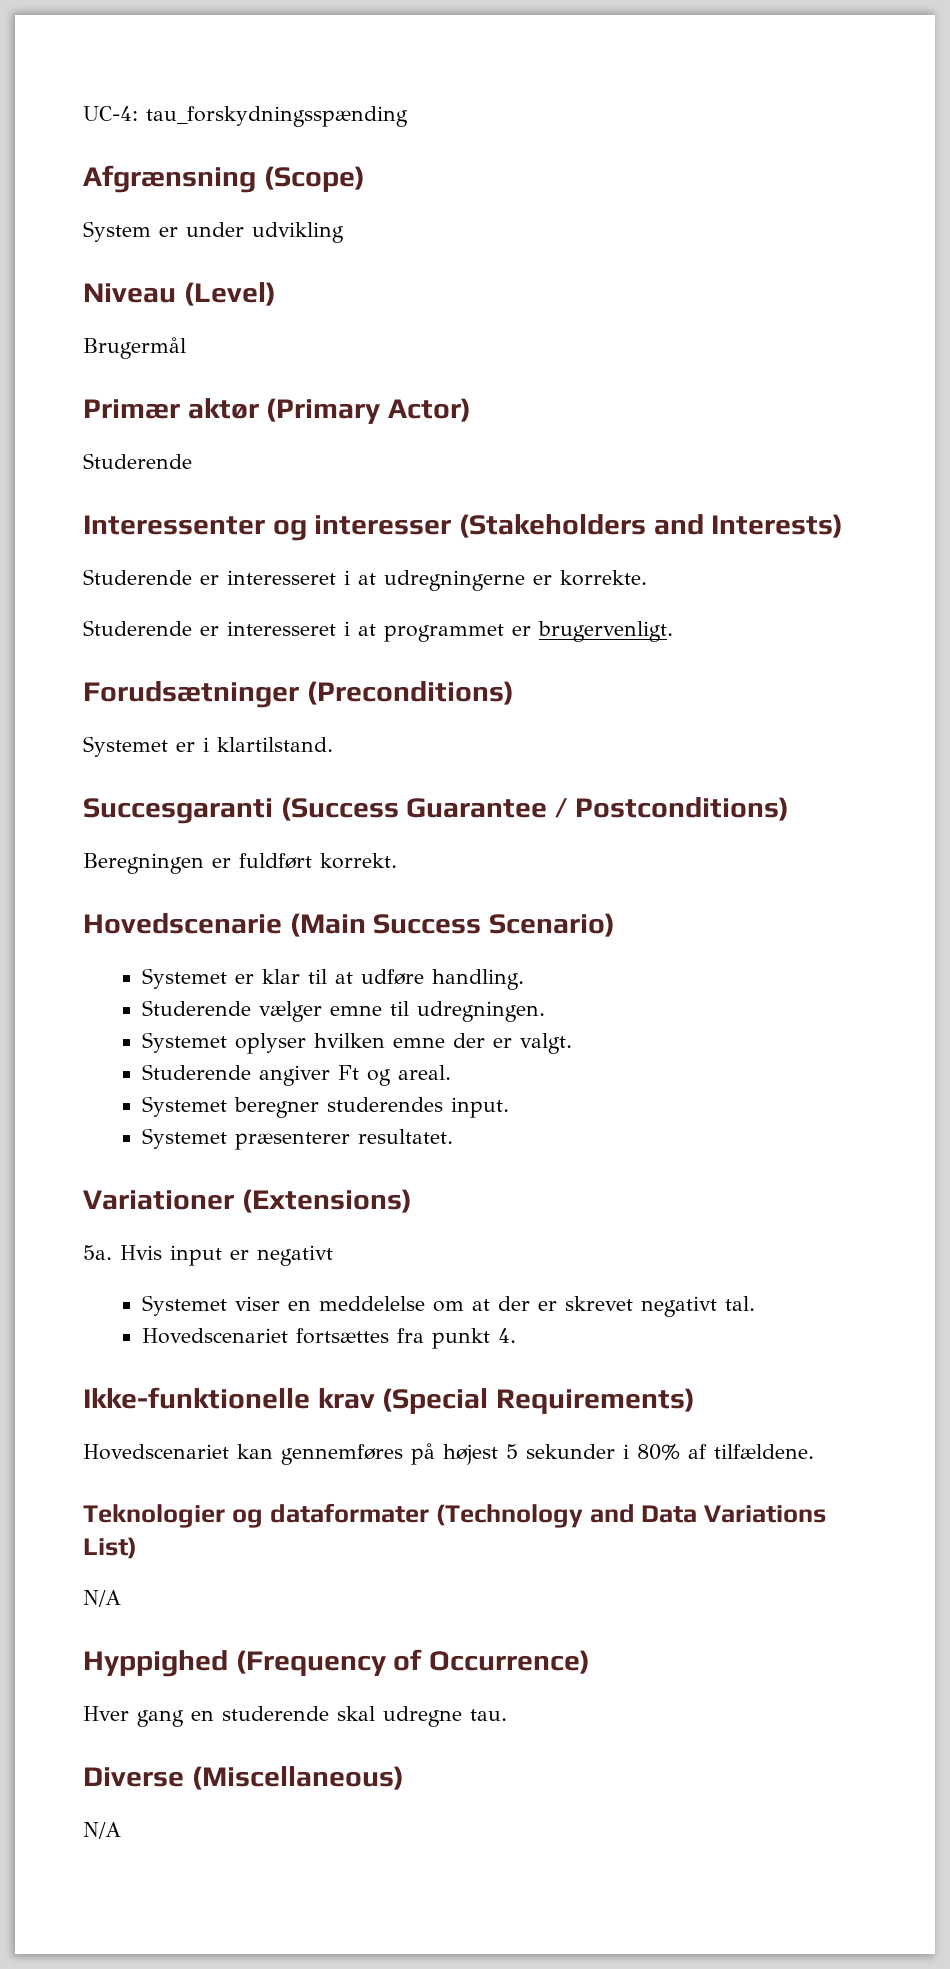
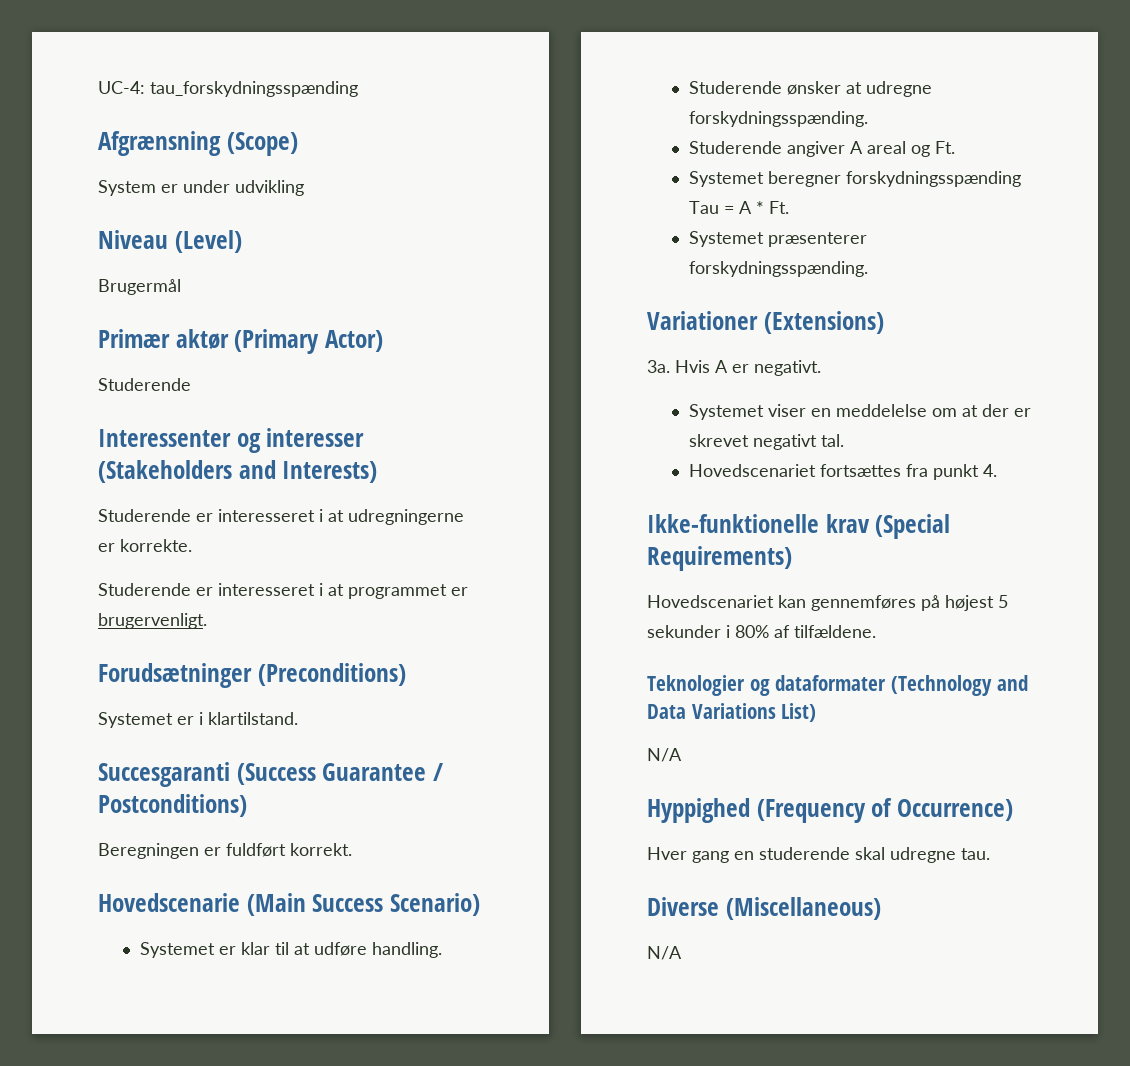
[258,1001,545,1022] [141,1032,572,1054] [141,1064,451,1086] [141,1096,509,1118] vælger emne til udregningen. // Systemet oplyser hvilken emne der er valgt. // Studerende angiver Ft og areal. // Systemet beregner studerendes input. -> [786,81,932,97] [688,111,868,127] [688,141,955,157] [688,171,1021,187] [688,201,789,214] ønsker at udregne forskydningsspænding. // Studerende angiver A areal og Ft. // Systemet beregner forskydningsspænding Tau = A * Ft.
[357,1129,453,1144] resultatet. -> [688,261,868,277] forskydningsspænding.
[83,1245,333,1266] 5a. Hvis input er negativt -> [647,360,821,376] 3a. Hvis A er negativt.

